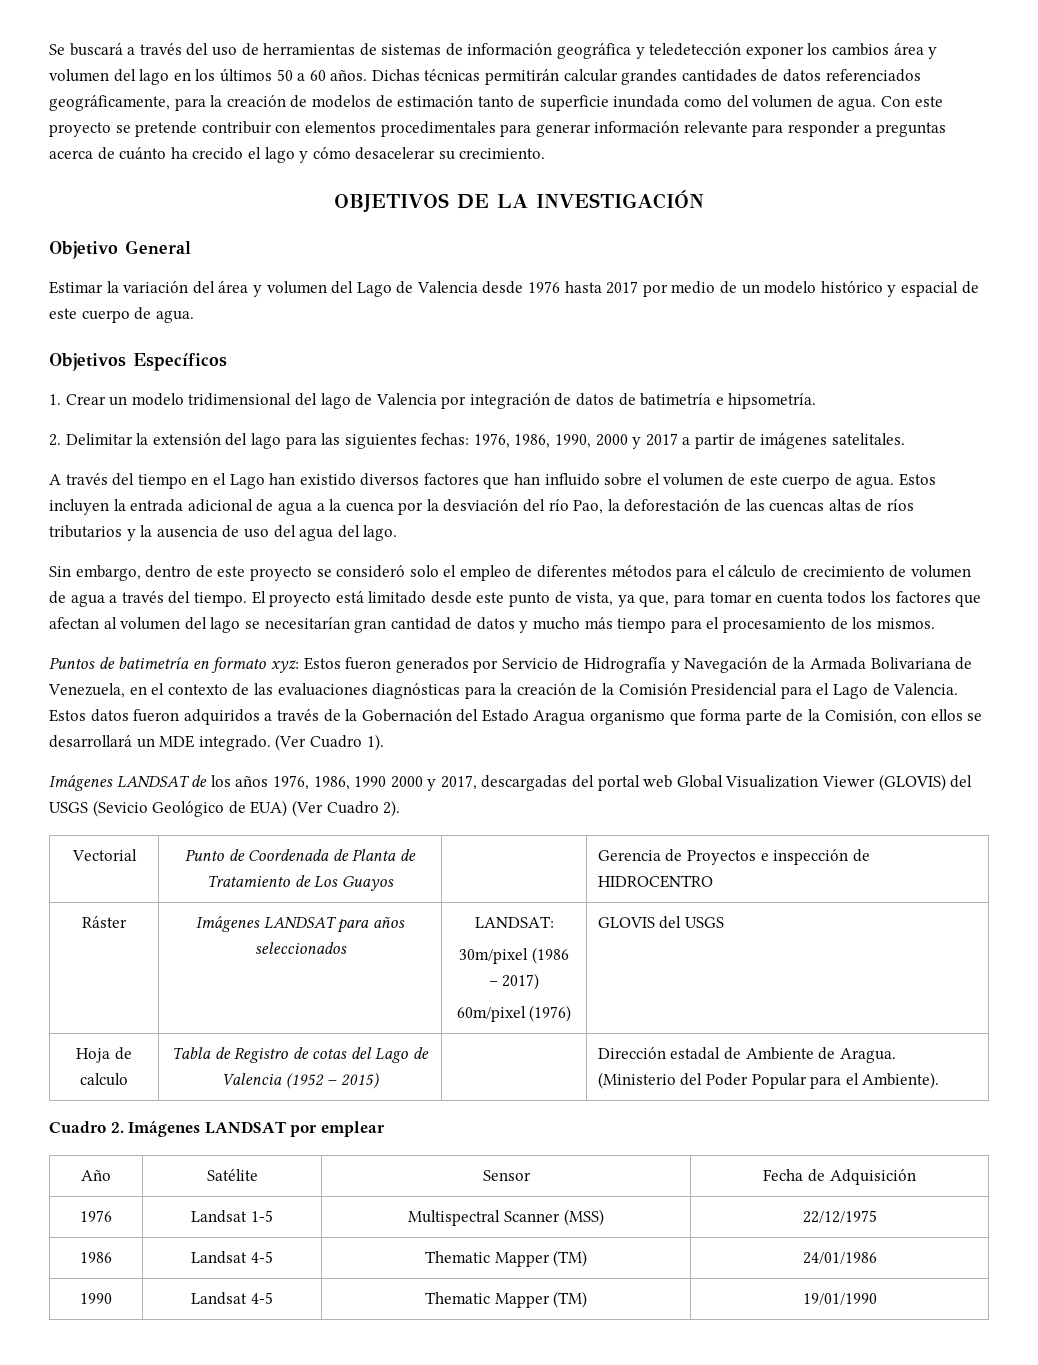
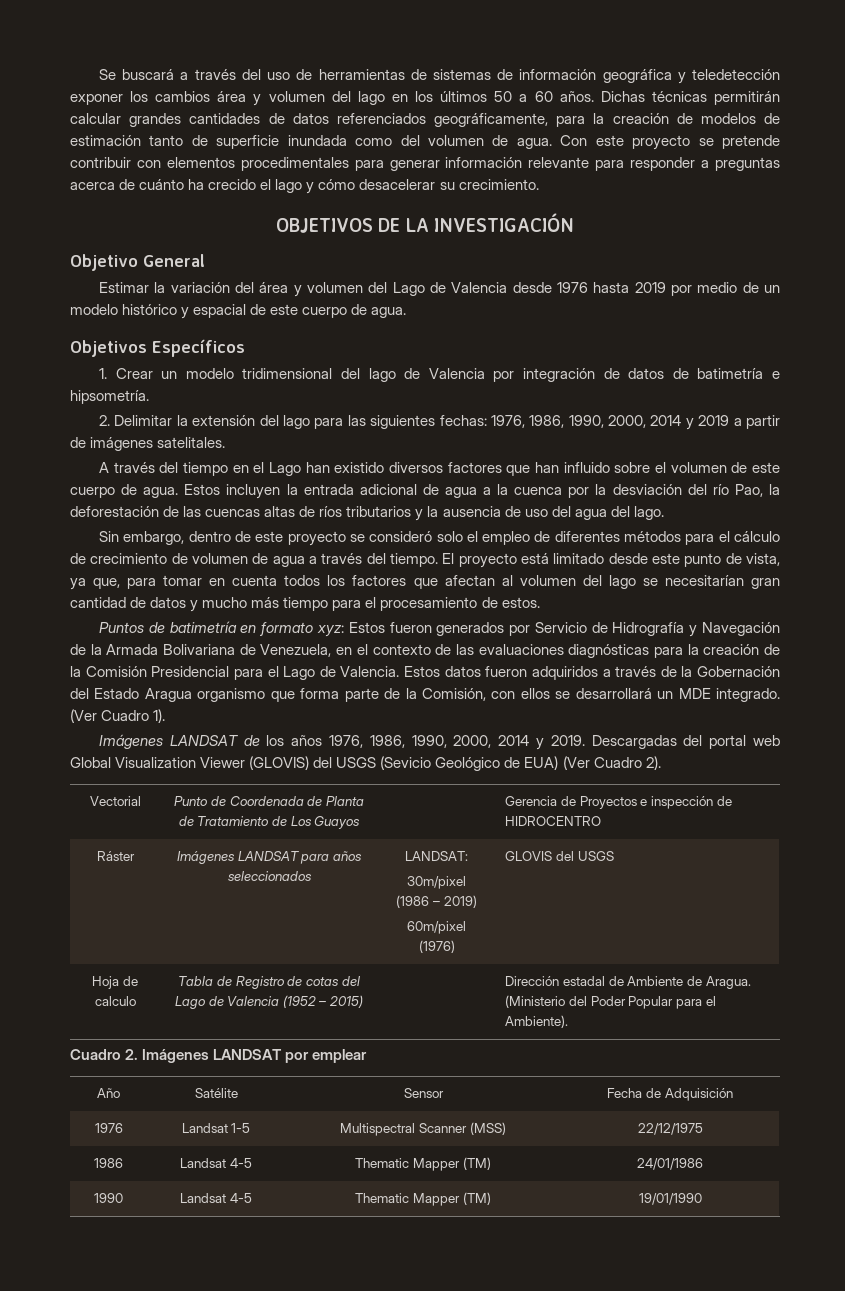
[606,281,639,294] 2017 -> [634,282,666,293] 2019
[595,433,678,449] 2000 y 2017 -> [608,415,730,430] 2000, 2014 y 2019
[852,617,935,629] los mismos. -> [501,597,540,608] estos.
[354,775,568,791] 1990 2000 y 2017, descargadas -> [411,735,677,750] 1990, 2000, 2014 y 2019. Descargadas
[502,973,540,990] 2017) -> [443,895,477,908] 2019)

